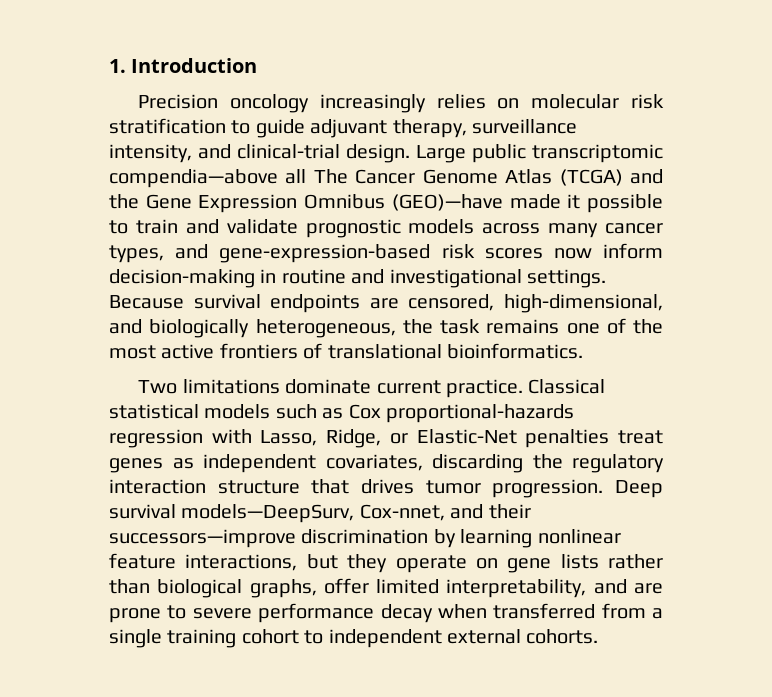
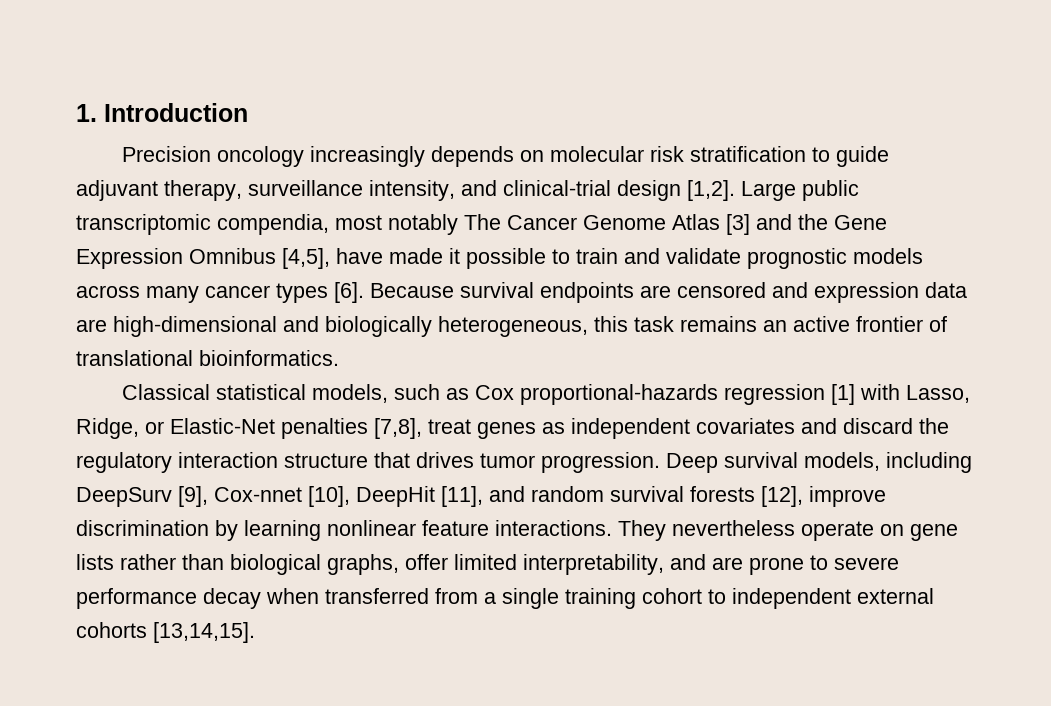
[436,94,486,109] relies -> [430,146,514,167] depends
[346,144,410,163] design. -> [617,180,735,201] design [1,2].
[109,169,307,188] compendia—above all -> [217,214,458,235] compendia, most notably
[559,169,623,186] (TCGA) -> [726,214,750,235] [3]
[391,194,503,211] (GEO)—have -> [282,248,383,269] [4,5], have
[109,243,664,263] [109,269,606,288] [109,294,663,313] types, and gene-expression-based risk scores now inform decision-making in routine and investigational settings. Because survival endpoints are censored, high-dimensional, -> [276,282,967,303] [76,316,277,337] types [6]. Because survival endpoints are censored and expression data are high-dimensional
[402,319,433,334] the -> [594,316,628,332] this
[566,318,663,334] [109,343,583,359] [138,379,523,398] one of the most active frontiers of translational bioinformatics. // Two limitations dominate current practice. -> [763,316,947,332] [76,350,339,366] an active frontier of translational bioinformatics. //
[204,404,271,419] models -> [311,384,388,403] models,
(203, 438) none -> [830,384,855,405] [1]
(610, 438) none -> [374,418,422,439] [7,8],
[325,454,523,473] covariates, discarding -> [696,418,913,434] covariates and discard
[181,504,531,523] [109,529,296,548] models—DeepSurv, Cox-nnet, and their successors—improve -> [804,452,972,473] [76,486,886,507] models, including DeepSurv [9], Cox-nnet [10], DeepHit [11], and random survival forests [12], improve
[185,554,388,573] interactions, but they -> [495,520,795,541] interactions. They nevertheless
[526,629,599,644] cohorts. -> [76,622,255,643] cohorts [13,14,15].

